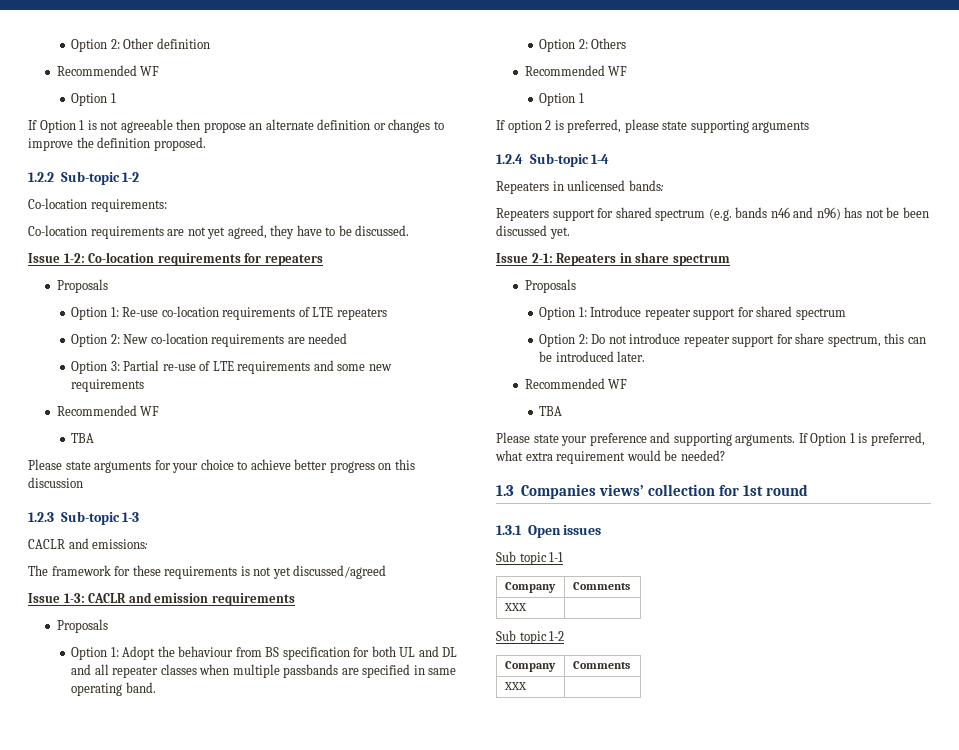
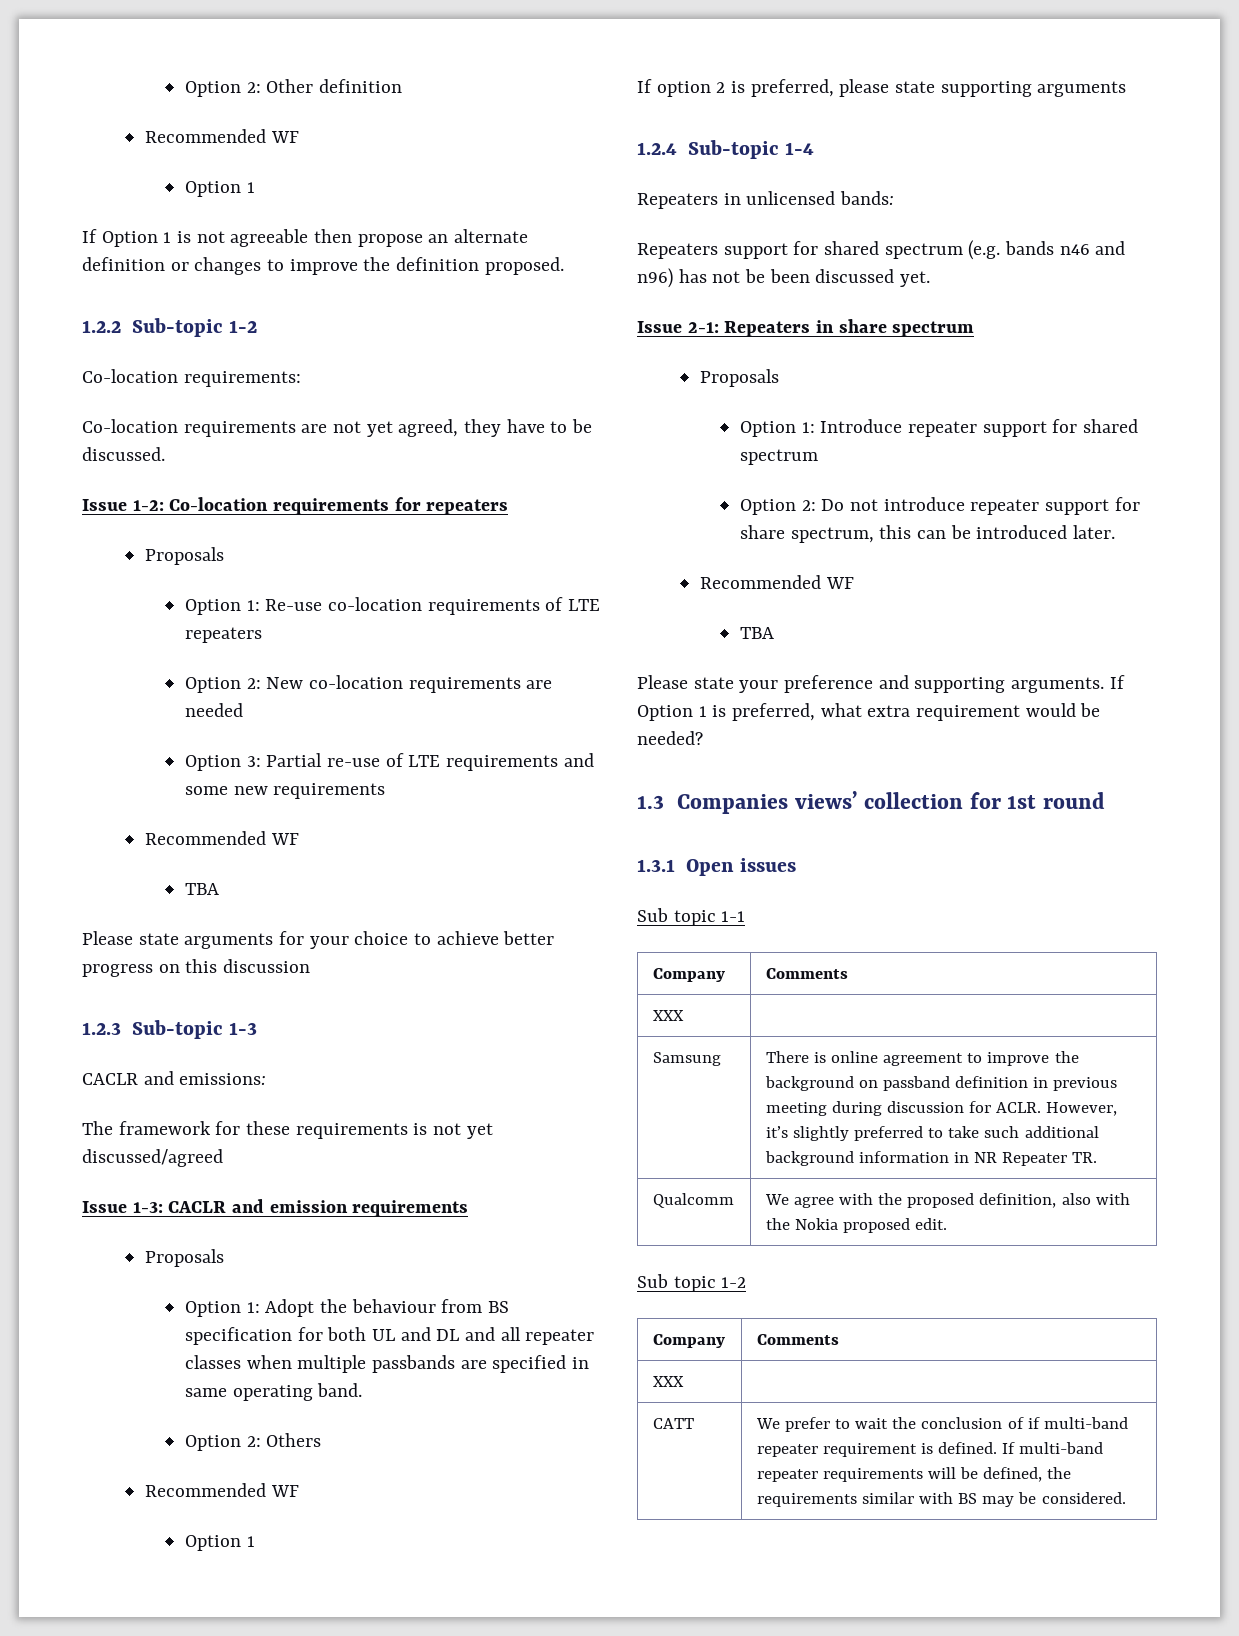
(527, 607) none -> [652,1052,721,1066] [765,1051,1079,1066] [764,1076,1118,1091] [765,1101,1118,1116] [765,1126,1099,1141] [764,1151,1098,1166] [652,1193,734,1208] [764,1193,1130,1208] [765,1218,948,1233] // Samsung | There is online agreement to improve the background on passband definition in previous meeting during discussion for ACLR. However, it’s slightly preferred to take such additional background information in NR Repeater TR. // Qualcomm | We agree with the proposed definition, also with the Nokia proposed edit.
(527, 686) none -> [652,1418,694,1429] [755,1417,1128,1432] [756,1442,1104,1457] [756,1467,1072,1482] [756,1492,1126,1507] // CATT | We prefer to wait the conclusion of if multi-band repeater requirement is defined. If multi-band repeater requirements will be defined, the requirements similar with BS may be considered.

